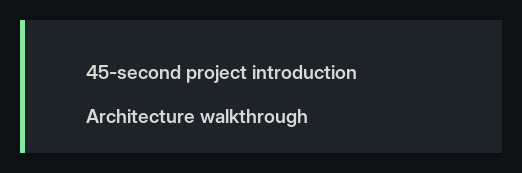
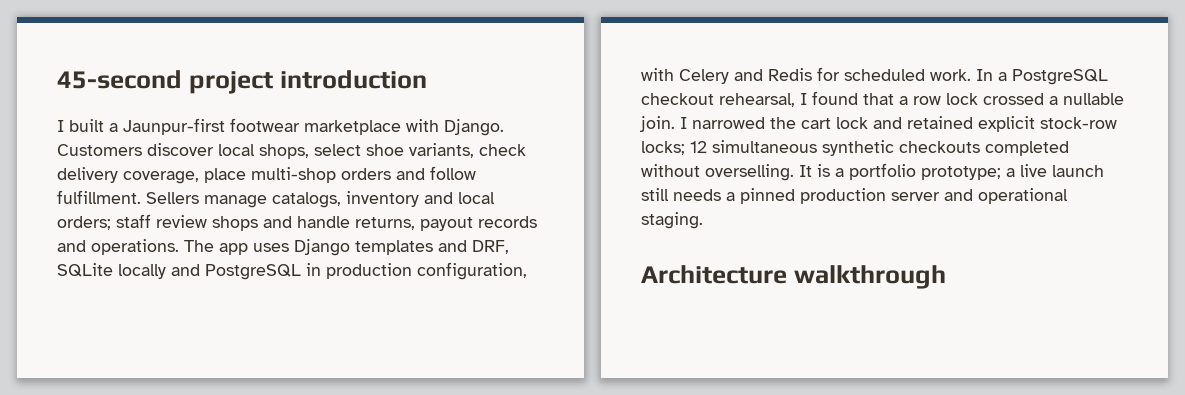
(358, 72) none -> [57,118,504,136] [57,143,526,159] [57,166,476,184] [57,190,495,208] [57,214,537,231] [57,239,509,256] [57,262,527,280] [641,67,1108,85] [641,91,1124,107] [639,116,1117,132] [641,140,1069,156] [641,163,1104,181] [641,188,1068,204] [641,212,703,229] // I built a Jaunpur-first footwear marketplace with Django. Customers discover local shops, select shoe variants, check delivery coverage, place multi-shop orders and follow fulfillment. Sellers manage catalogs, inventory and local orders; staff review shops and handle returns, payout records and operations. The app uses Django templates and DRF, SQLite locally and PostgreSQL in production configuration, with Celery and Redis for scheduled work. In a PostgreSQL checkout rehearsal, I found that a row lock crossed a nullable join. I narrowed the cart lock and retained explicit stock-row locks; 12 simultaneous synthetic checkouts completed without overselling. It is a portfolio prototype; a live launch still needs a pinned production server and operational staging.

